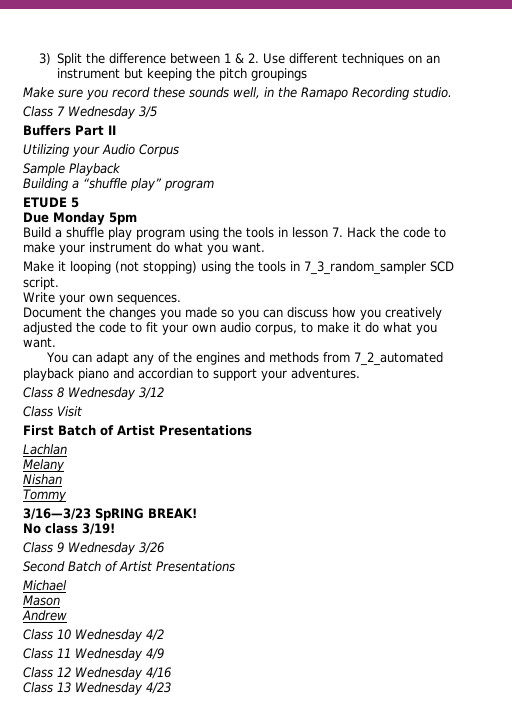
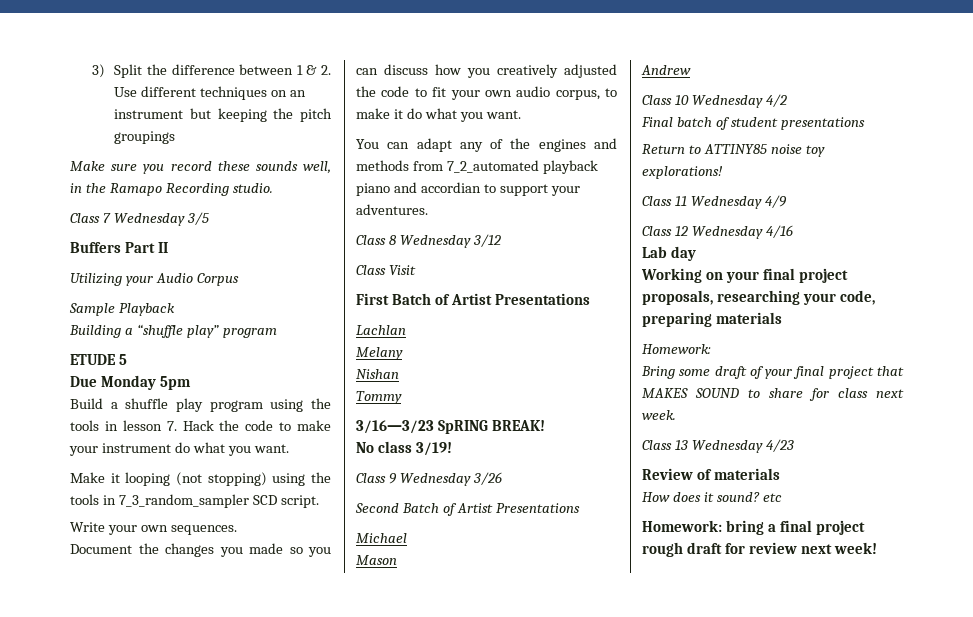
(164, 635) none -> [641,117,865,130] [642,144,825,157] [642,166,723,179] // Final batch of student presentations // Return to ATTINY85 noise toy explorations!
[23,682,171,695] Class 13 Wednesday 4/23 -> [642,246,696,261] [641,268,848,283] [642,290,875,305] [642,312,782,327] [642,344,711,354] [641,366,904,379] [642,388,904,401] [642,410,676,420] [642,439,794,453] [642,468,780,480] [642,492,782,502] [642,520,865,535] [642,542,877,557] Lab day // Working on your final project proposals, researching your code, preparing materials // Homework: // Bring some draft of your final project that MAKES SOUND to share for class next week. // Class 13 Wednesday 4/23 // Review of materials // How does it sound? etc // Homework: bring a final project rough draft for review next week!

